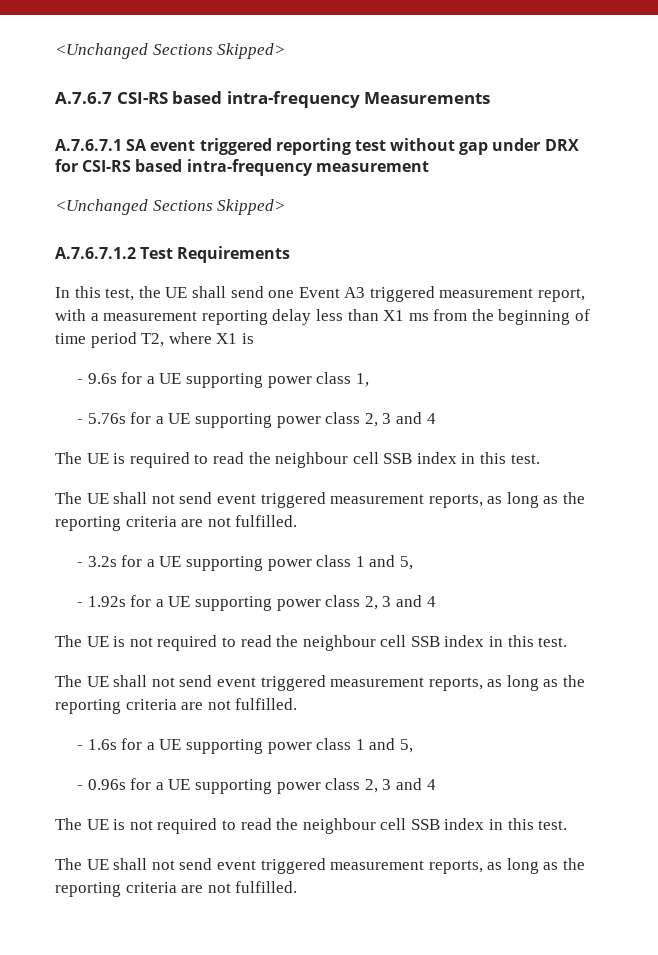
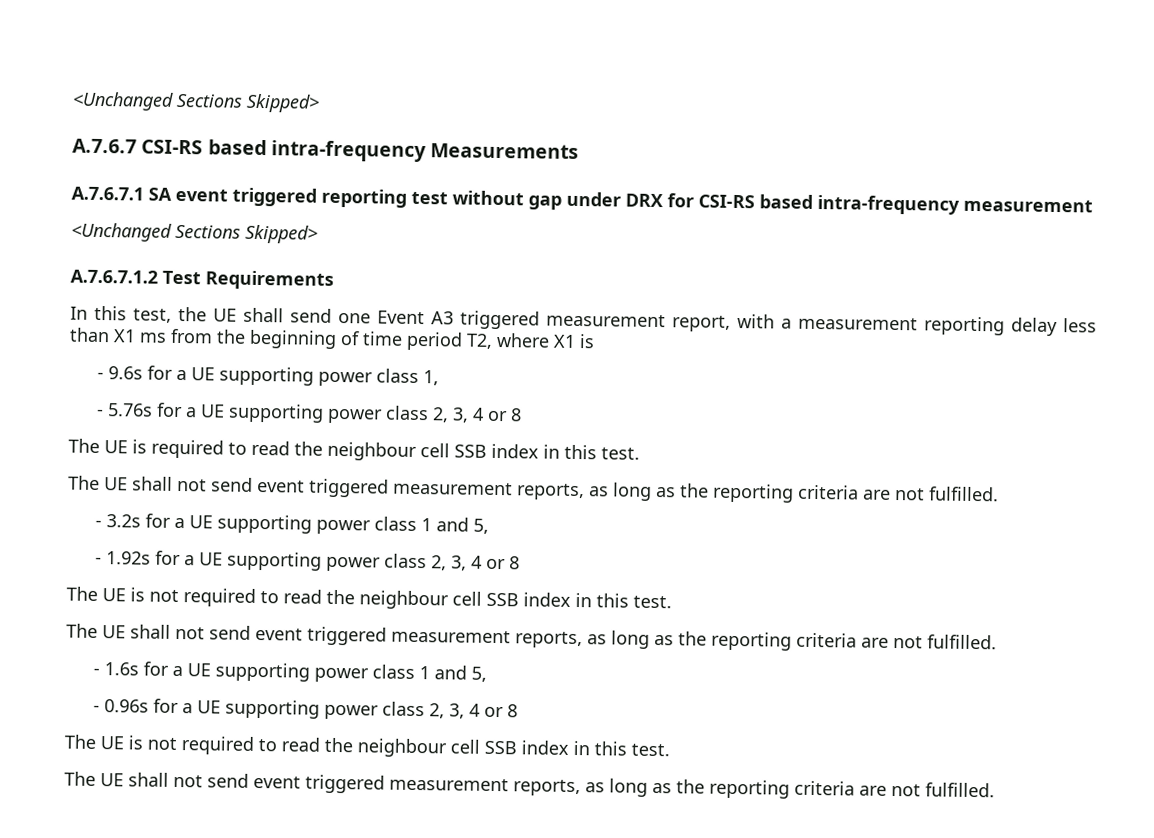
[382,412,436,424] 3 and 4 -> [452,407,523,423] 3, 4 or 8
[382,595,436,607] 3 and 4 -> [451,555,521,571] 3, 4 or 8
[382,778,436,790] 3 and 4 -> [449,703,519,719] 3, 4 or 8

